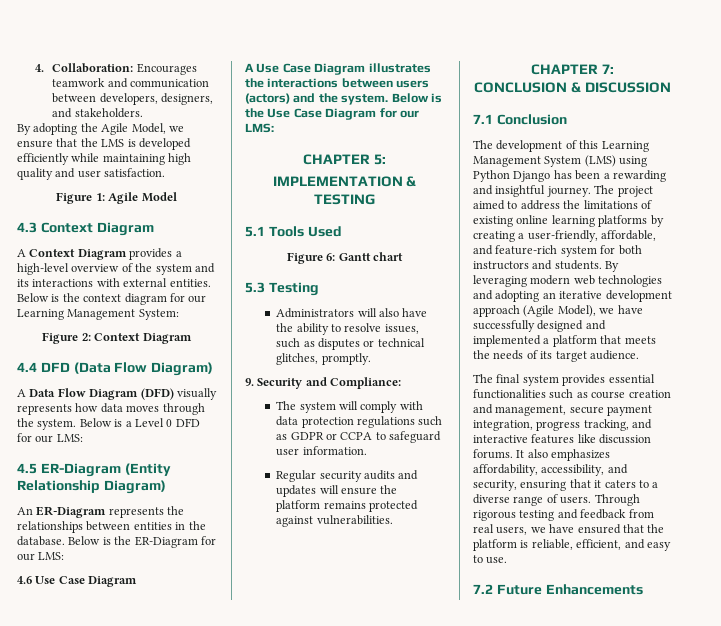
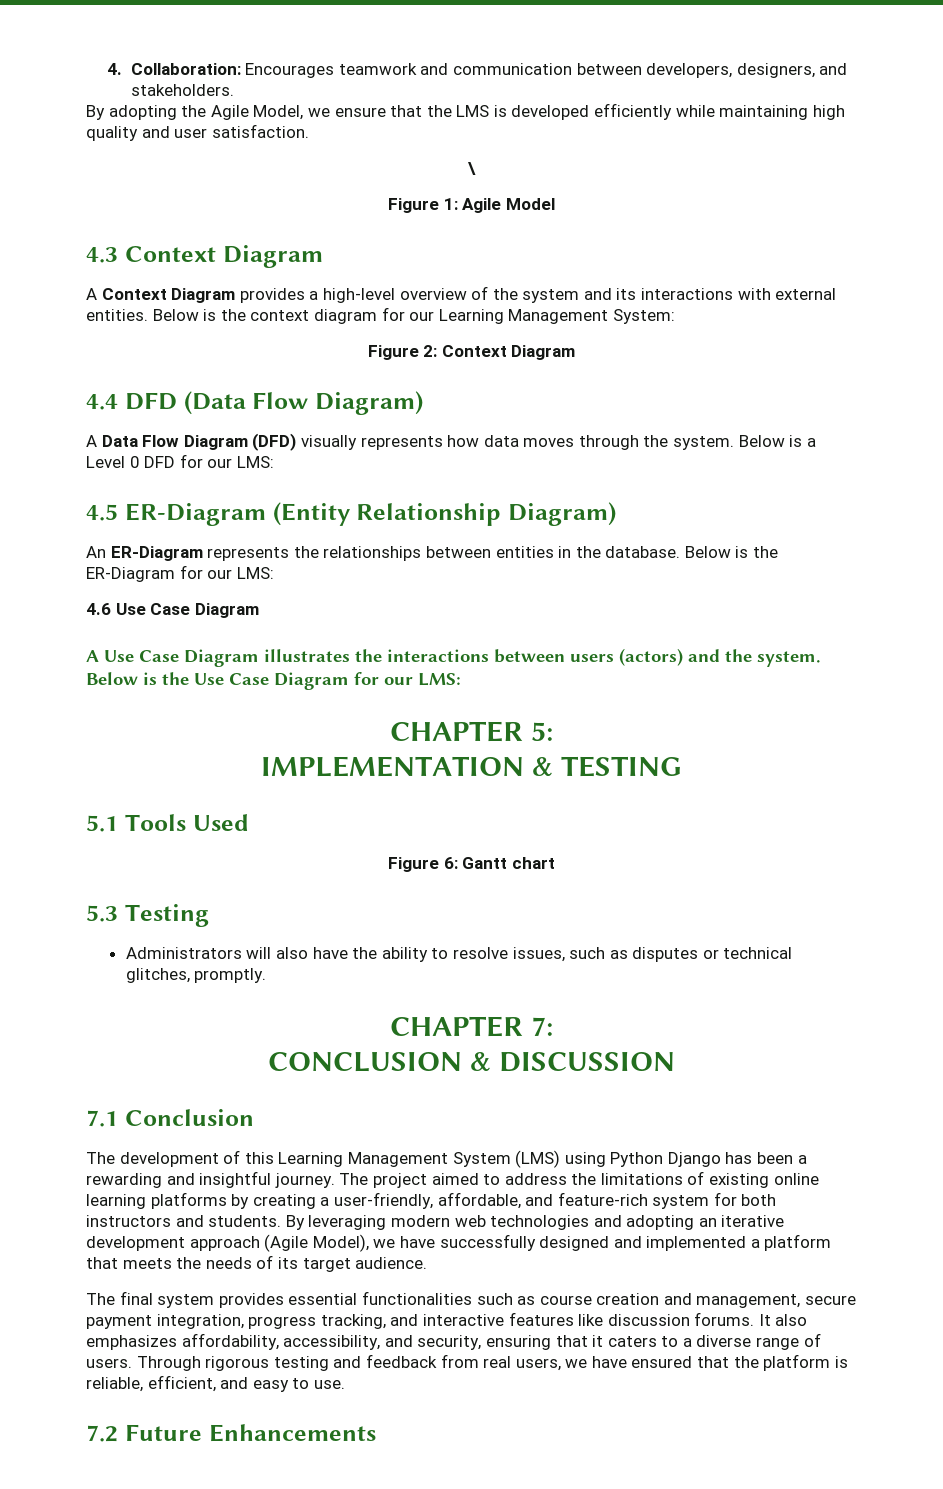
(166, 172) none -> [468,162,476,175] // \
[245,377,402,389] [276,401,423,413] [276,416,443,428] [276,431,442,443] [276,446,367,456] [276,470,419,482] [276,485,398,497] [276,500,419,512] [276,515,393,527] // 9. Security and Compliance: // The system will comply with data protection regulations such as GDPR or CCPA to safeguard user information. // Regular security audits and updates will ensure the platform remains protected against vulnerabilities. -> (267, 975) none

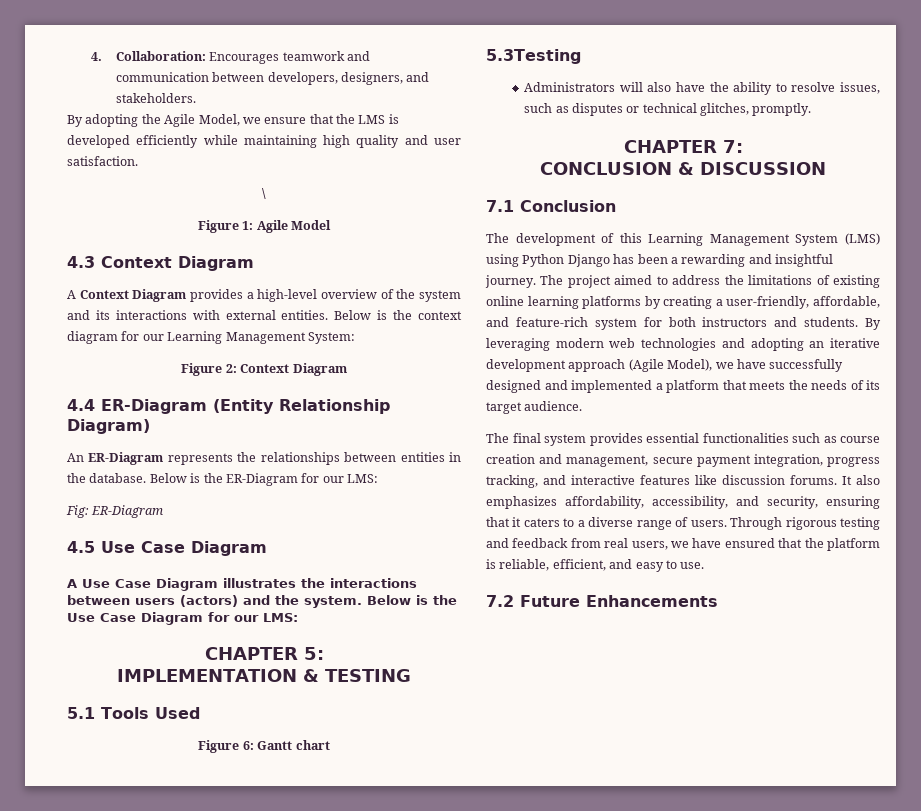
[124,391,423,415] [86,433,816,451] [86,454,274,468] [86,504,118,521] DFD (Data Flow Diagram) // A Data Flow Diagram (DFD) visually represents how data moves through the system. Below is a Level 0 DFD for our LMS: // 4.5 -> (95, 405) none
[86,603,111,615] 4.6 -> [66,505,164,518] [67,541,95,553] Fig: ER-Diagram // 4.5
[86,904,209,927] 5.3 Testing -> [486,49,581,64] 5.3Testing

